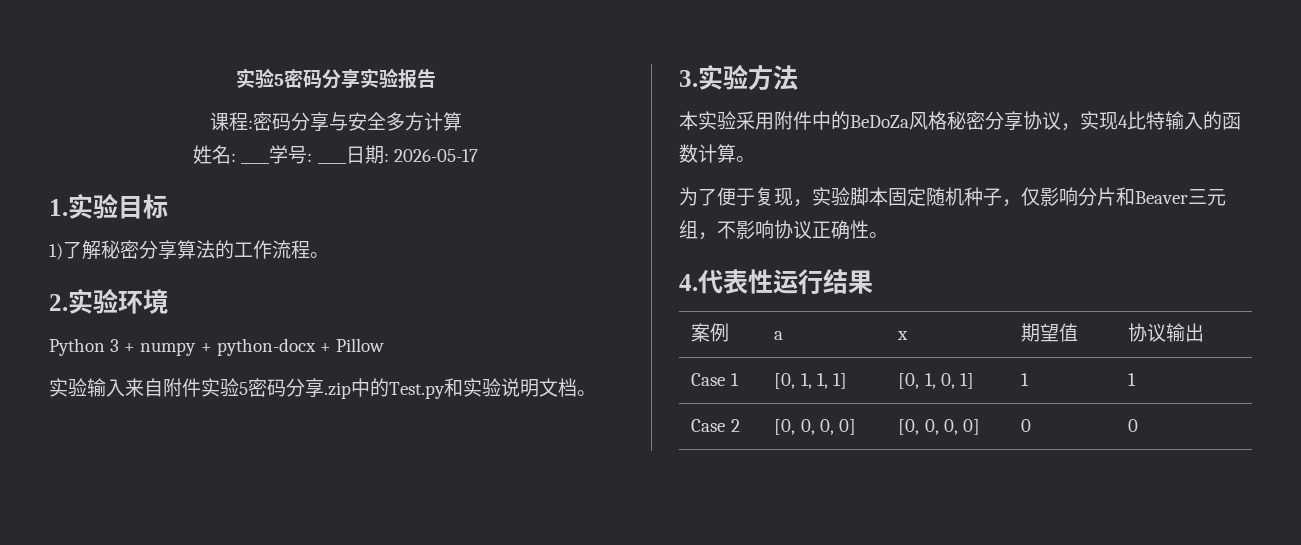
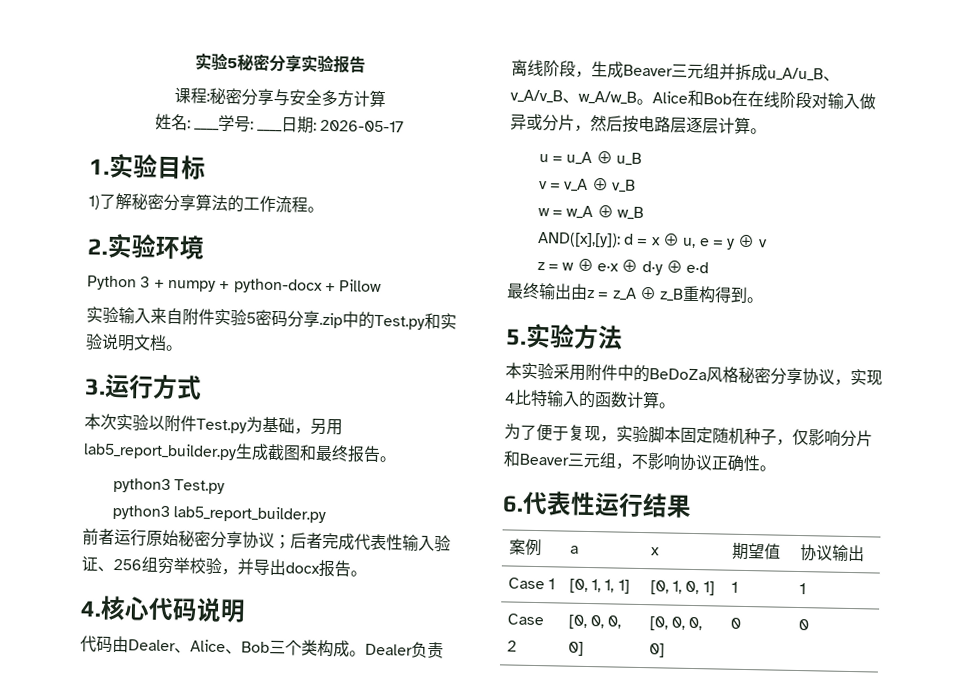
[235,68,322,88] 实验5密码 -> [195,52,270,72] 实验5秘密
[252,112,291,131] 密码 -> [208,87,242,106] 秘密
(698, 78) none -> [104,373,202,400] [84,413,343,436] [83,442,396,463] [112,477,225,495] [111,504,326,524] [82,528,451,552] [81,555,367,578] [80,595,246,623] [80,635,444,659] [511,59,840,82] [510,89,876,110] [510,113,767,135] [538,150,642,166] [538,176,636,193] [537,204,644,220] [536,231,768,250] [536,257,710,276] [506,282,765,304] [506,328,527,346] 运行方式 // 本次实验以附件Test.py为基础，另用lab5_report_builder.py生成截图和最终报告。 // python3 Test.py // python3 lab5_report_builder.py // 前者运行原始秘密分享协议；后者完成代表性输入验证、256组穷举校验，并导出docx报告。 // 4.核心代码说明 // 代码由Dealer、Alice、Bob三个类构成。Dealer负责离线阶段，生成Beaver三元组并拆成u_A/u_B、v_A/v_B、w_A/w_B。Alice和Bob在在线阶段对输入做异或分片，然后按电路层逐层计算。 // u = u_A ⊕ u_B // v = v_A ⊕ v_B // w = w_A ⊕ w_B // AND([x],[y]): d = x ⊕ u, e = y ⊕ v // z = w ⊕ e·x ⊕ d·y ⊕ e·d // 最终输出由z = z_A ⊕ z_B重构得到。 // 5.
[679,274,698,291] 4. -> [502,495,524,513] 6.

